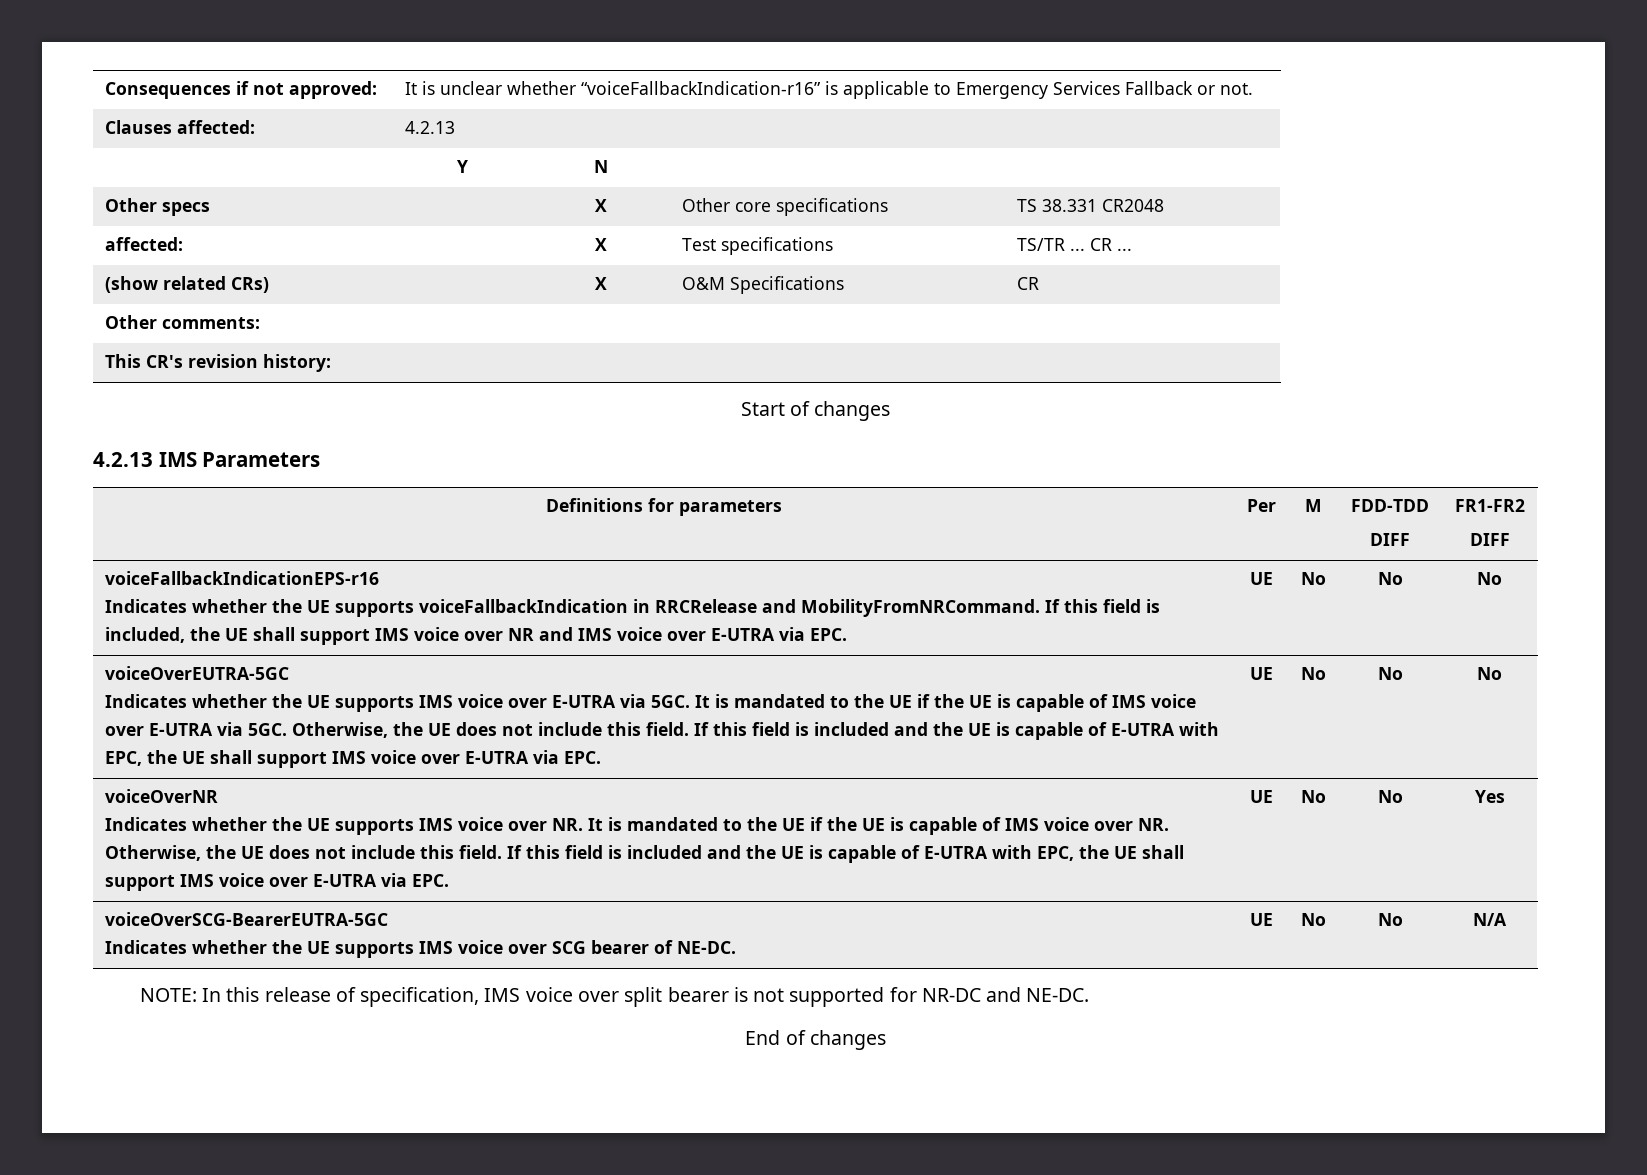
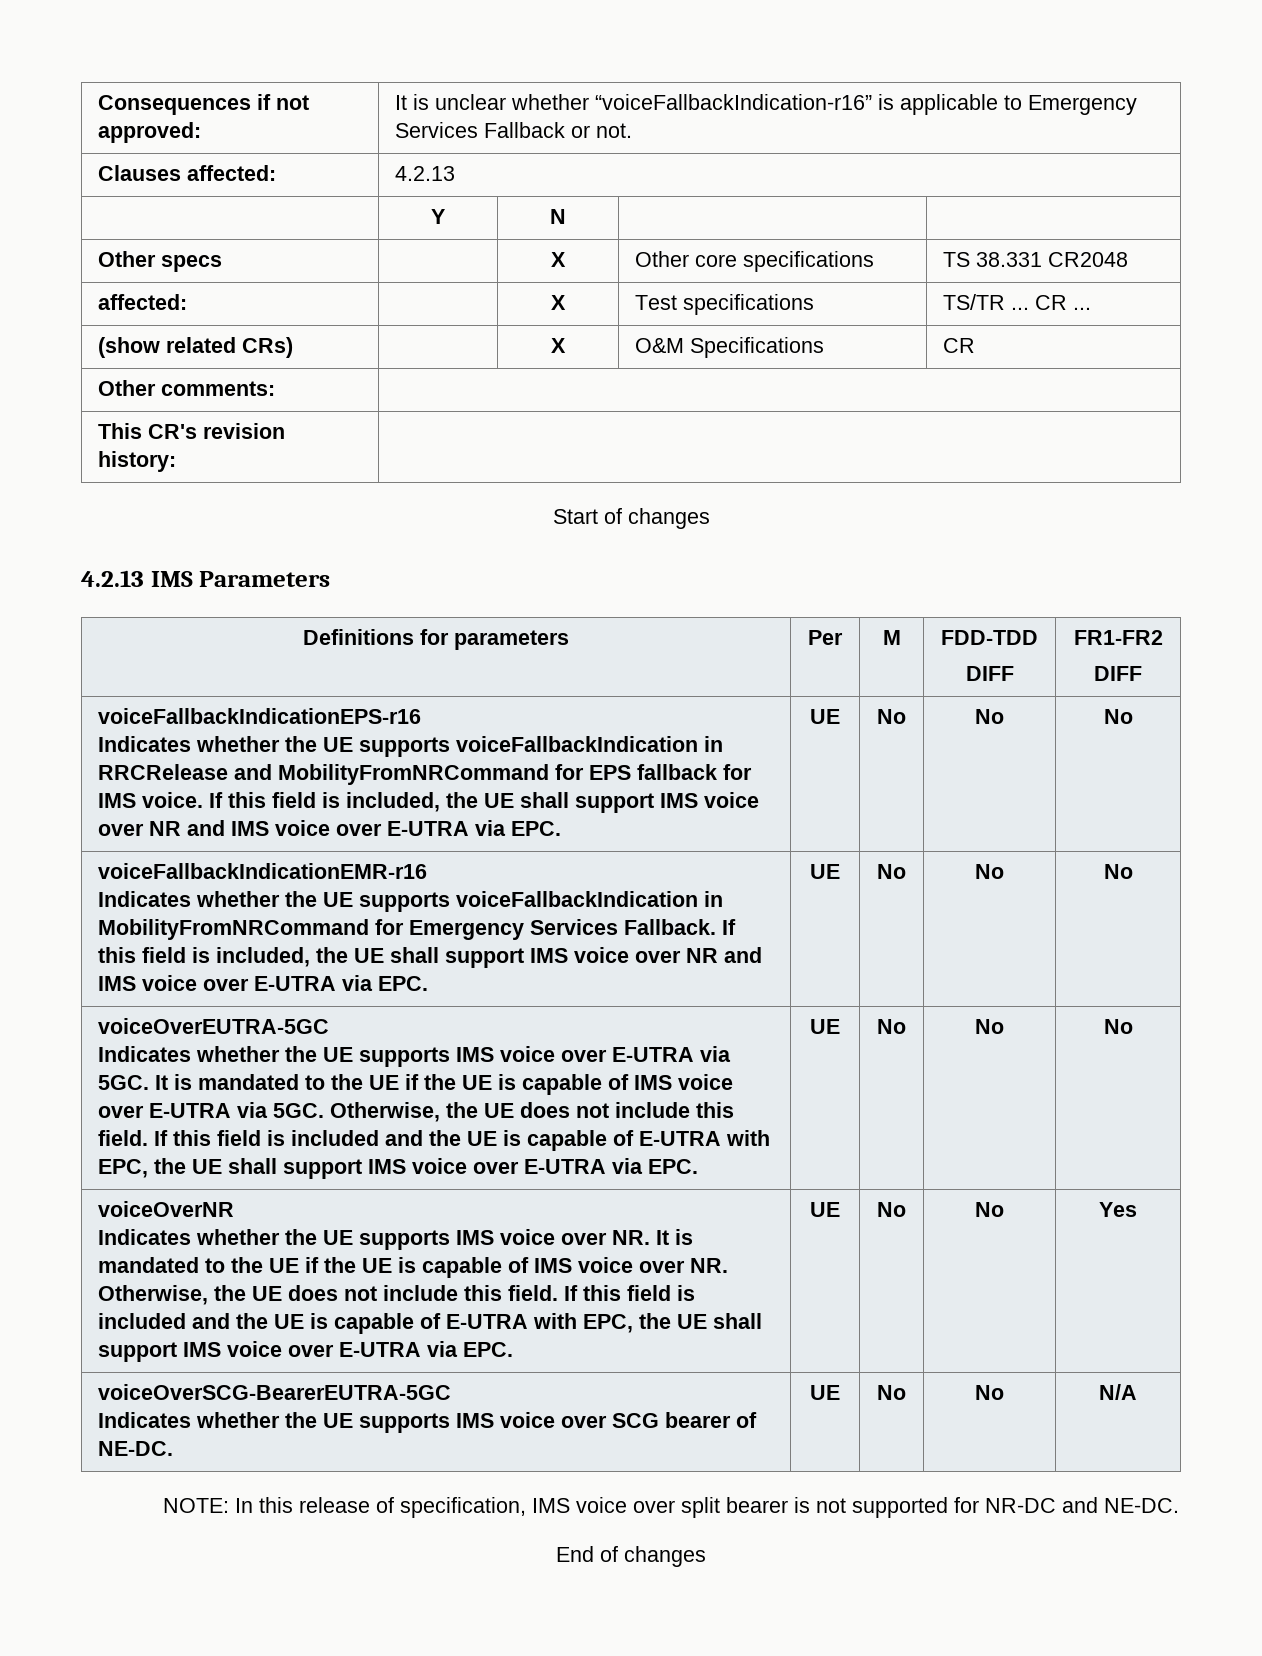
[801,599,1041,617] MobilityFromNRCommand. -> [278,764,753,785] [98,792,760,813] [98,820,562,836] [810,709,840,724] [877,709,906,724] [975,709,1004,724] [1103,709,1133,724] [98,863,428,879] [98,891,724,912] [98,919,717,940] MobilityFromNRCommand for EPS fallback for IMS voice. If this field is included, the UE shall support IMS voice over NR and IMS voice over E-UTRA via EPC. | UE | No | No | No // voiceFallbackIndicationEMR-r16 // Indicates whether the UE supports voiceFallbackIndication in MobilityFromNRCommand for Emergency Services Fallback.

